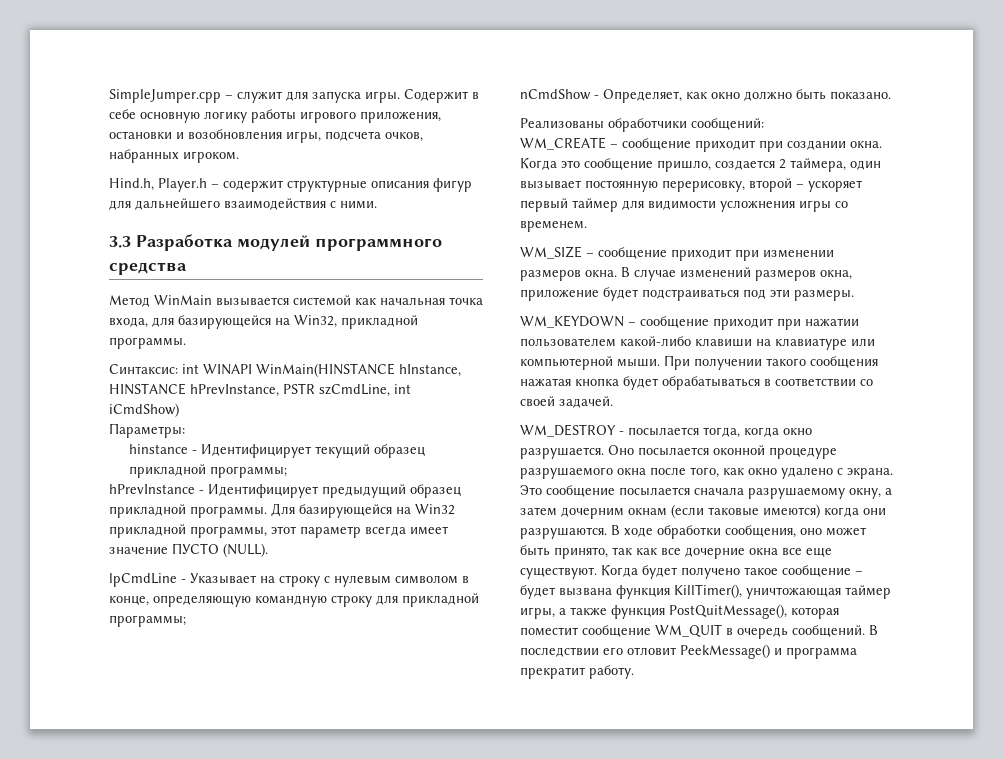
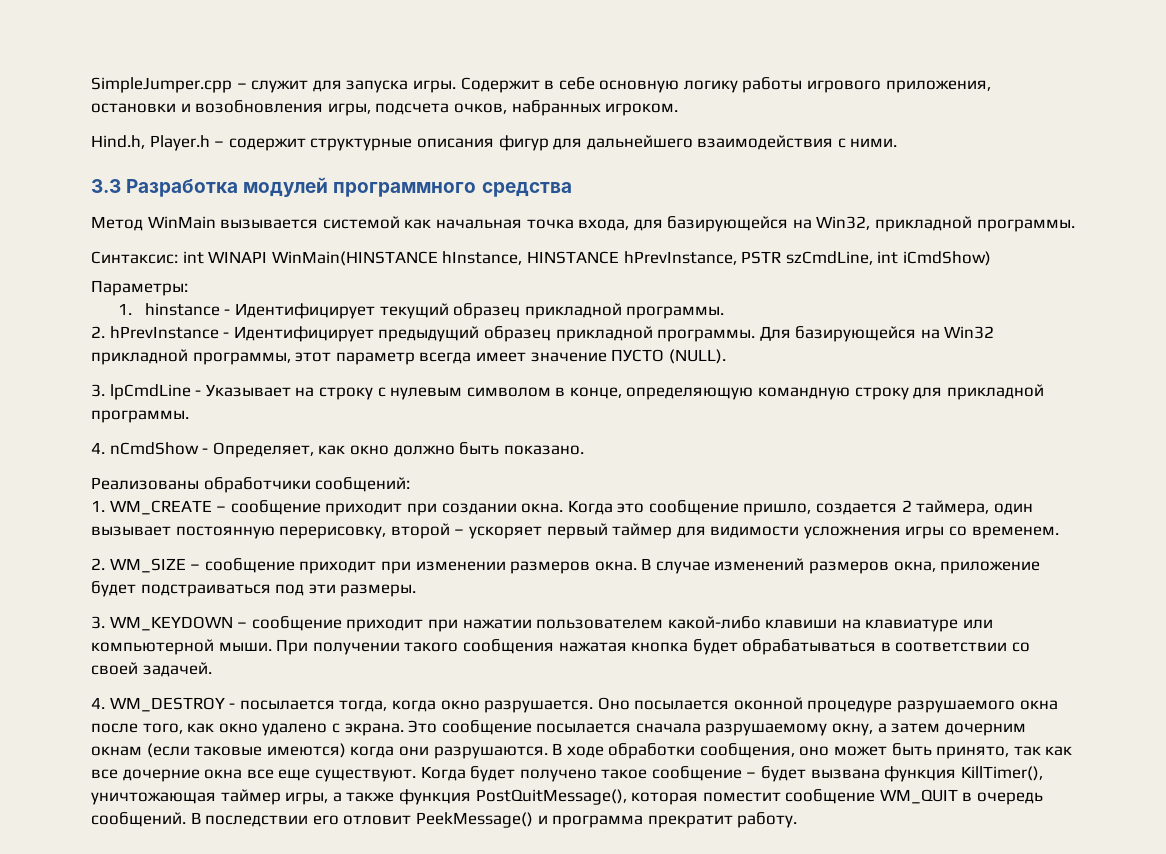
(185, 430) none -> [117,303,132,315] 1.
[210,466,288,478] программы; // -> [626,306,725,319] [91,326,105,338] программы. // 2.
(268, 550) none -> [91,384,105,397] 3.
[109,615,186,627] программы; // -> [91,410,189,423] [91,442,105,454] программы. // 4.
(764, 124) none -> [91,500,105,512] 1.
(587, 226) none -> [91,558,105,570] 2.
(854, 295) none -> [91,616,105,629] 3.
(613, 402) none -> [91,697,105,709] 4.

